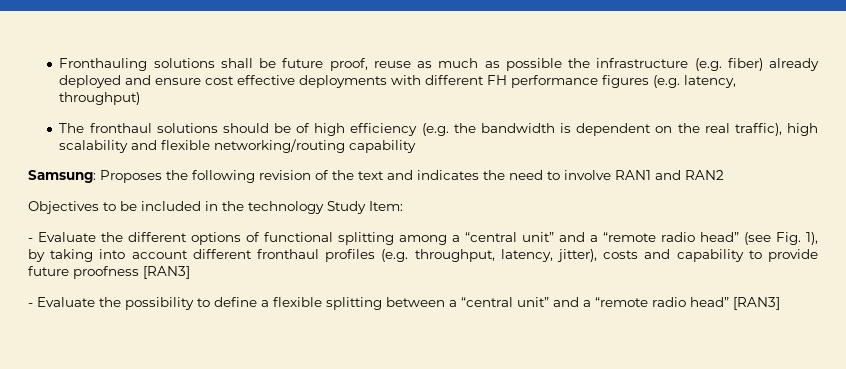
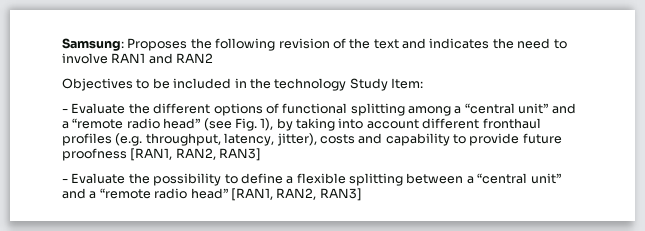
[59,58,819,71] [59,75,737,88] [59,92,141,105] [59,123,818,136] [59,139,417,153] Fronthauling solutions shall be future proof, reuse as much as possible the infrastructure (e.g. fiber) already deployed and ensure cost effective deployments with different FH performance figures (e.g. latency, throughput) // The fronthaul solutions should be of high efficiency (e.g. the bandwidth is dependent on the real traffic), high scalability and flexible networking/routing capability // -> (62, 44) none
[143,266,190,279] [RAN3] -> [130,148,262,161] [RAN1, RAN2, RAN3]
[733,297,780,310] [RAN3] -> [230,188,362,201] [RAN1, RAN2, RAN3]

